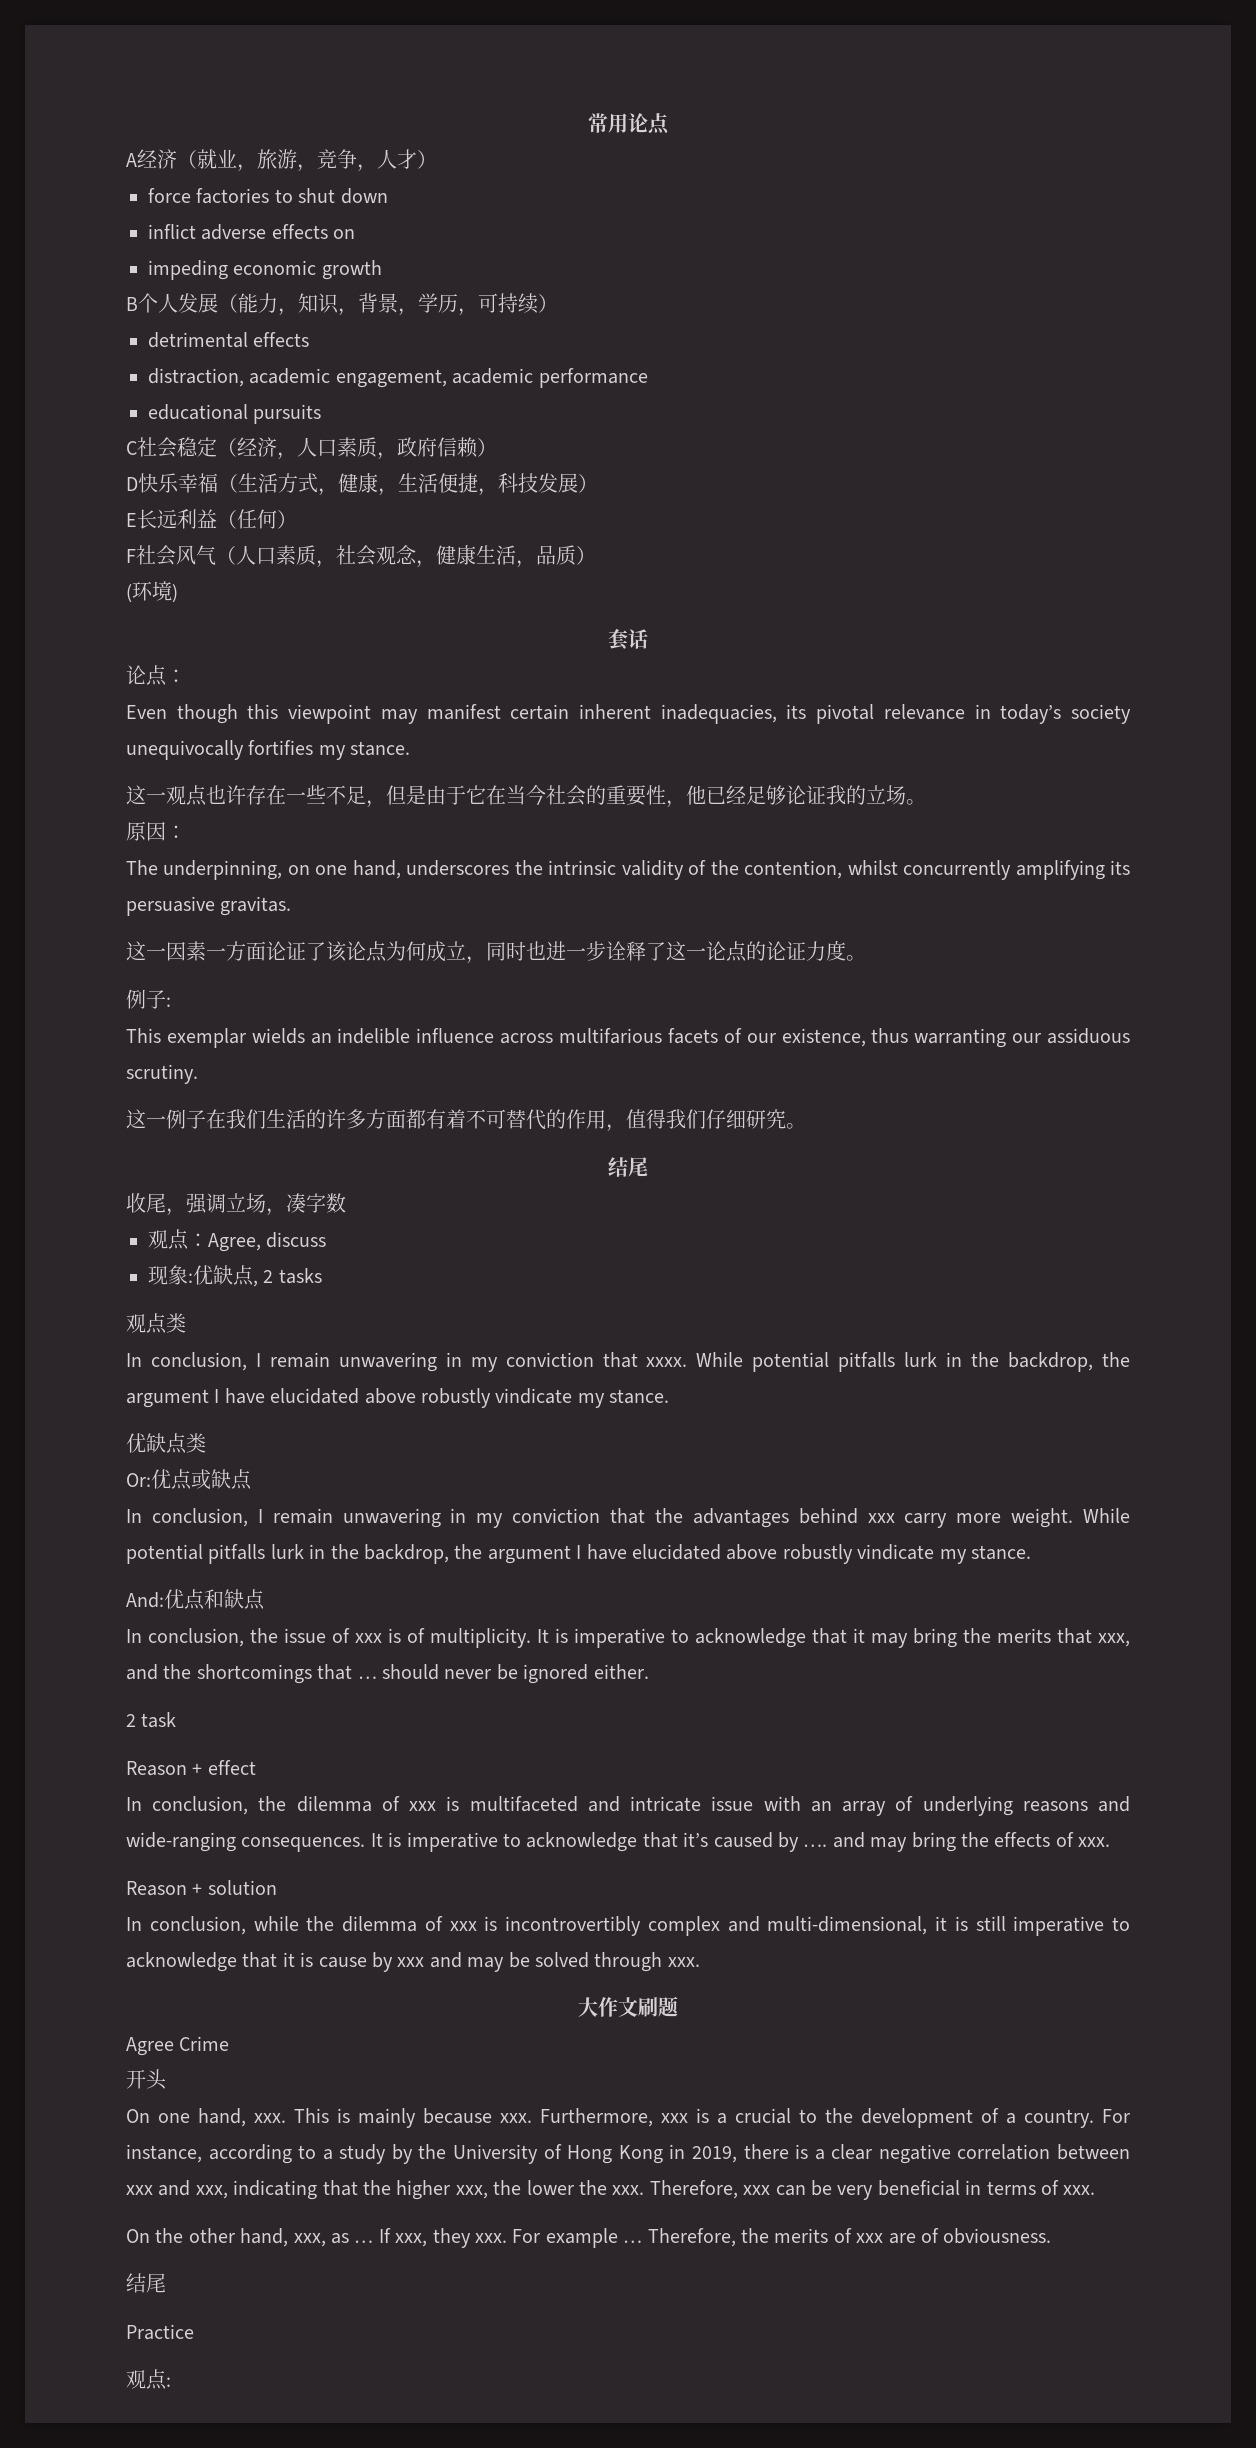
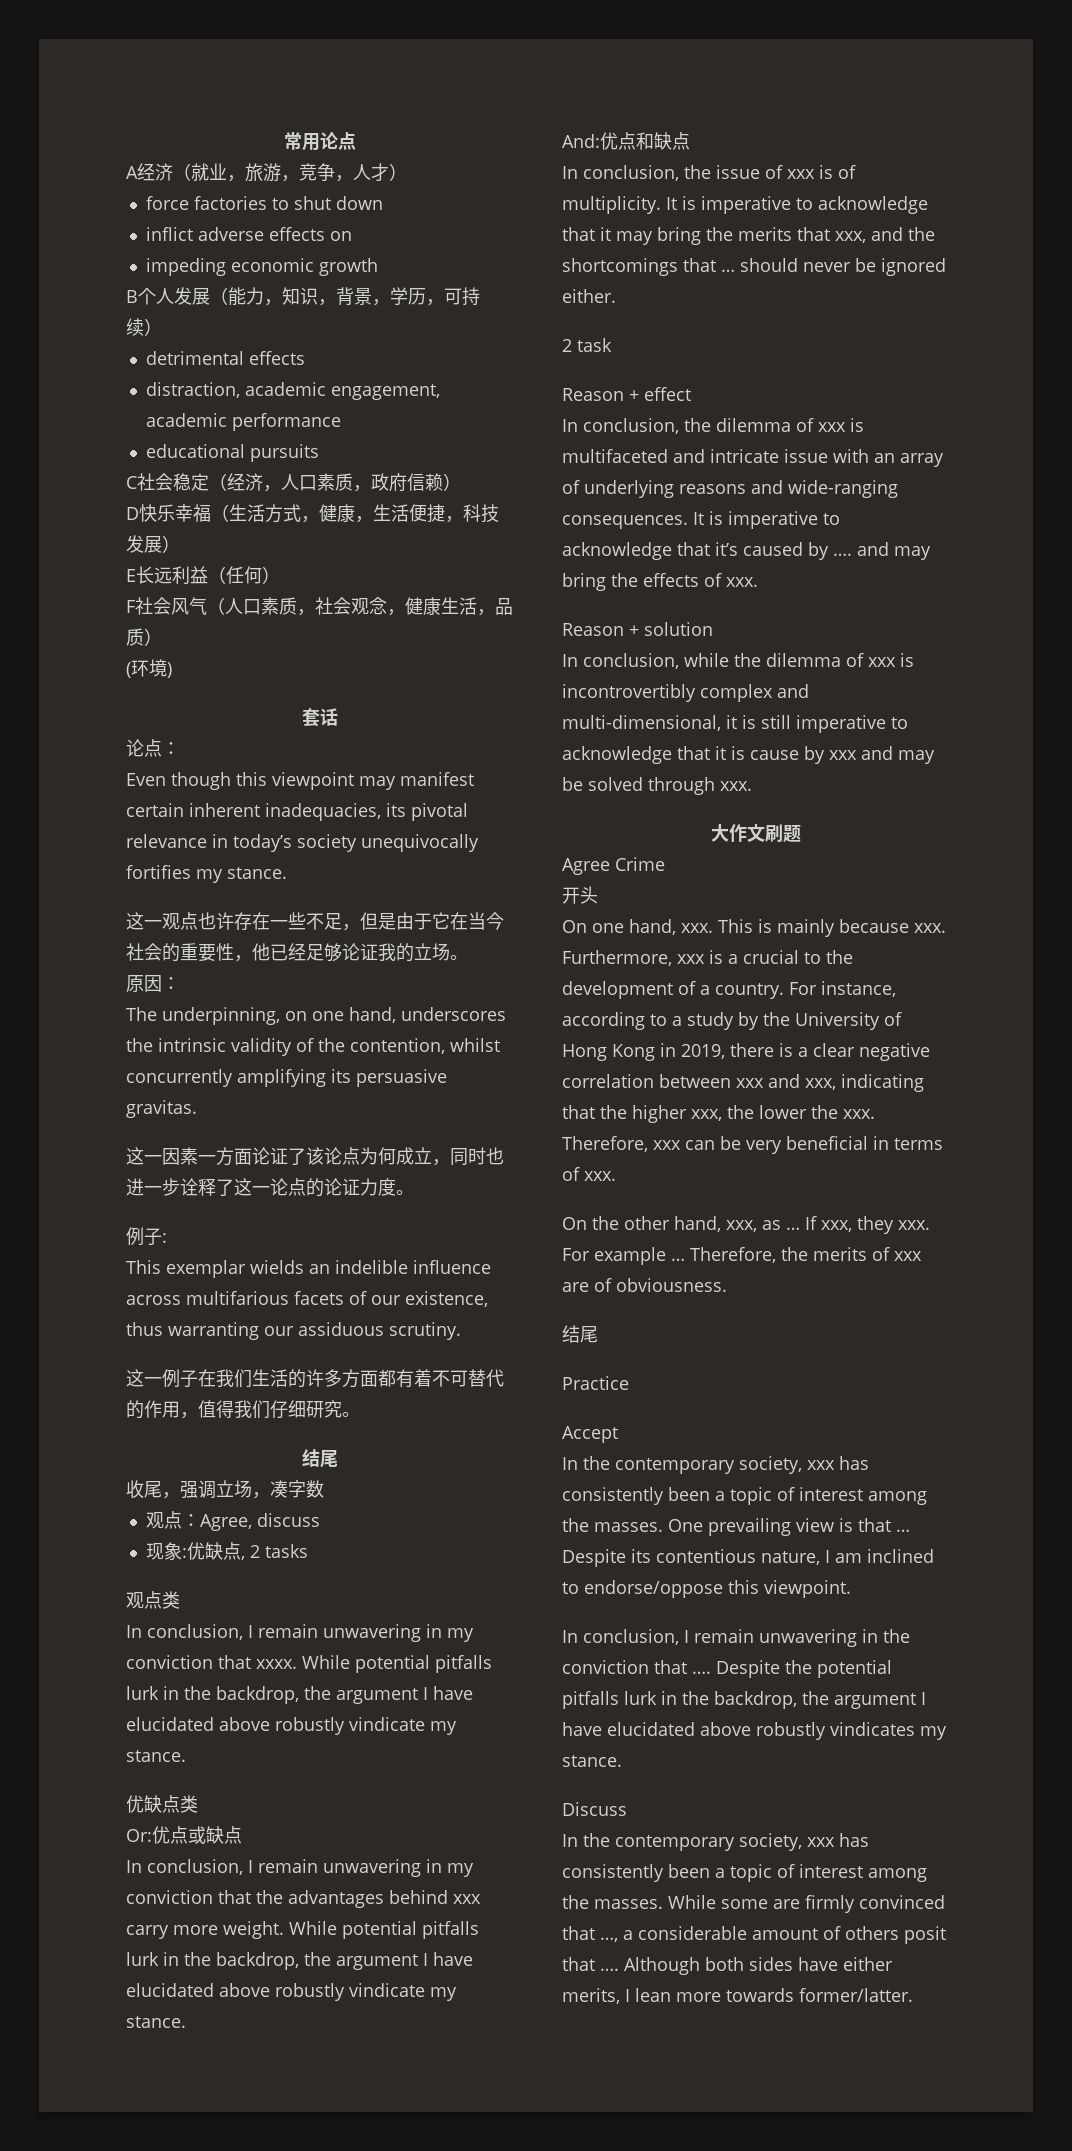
[126,2369,171,2390] 观点: -> [562,1426,618,1443] [562,1456,869,1474] [562,1487,927,1505] [562,1518,910,1536] [562,1549,934,1567] [562,1580,851,1598] [562,1629,910,1647] [562,1660,892,1678] [562,1691,926,1709] [562,1722,947,1740] [562,1755,622,1767] [562,1802,627,1816] [562,1833,869,1851] [562,1864,927,1882] [562,1895,945,1913] [562,1926,946,1944] [562,1957,893,1975] [562,1988,913,2004] Accept // In the contemporary society, xxx has consistently been a topic of interest among the masses. One prevailing view is that … Despite its contentious nature, I am inclined to endorse/oppose this viewpoint. // In conclusion, I remain unwavering in the conviction that …. Despite the potential pitfalls lurk in the backdrop, the argument I have elucidated above robustly vindicates my stance. // Discuss // In the contemporary society, xxx has consistently been a topic of interest among the masses. While some are firmly convinced that …, a considerable amount of others posit that …. Although both sides have either merits, I lean more towards former/latter.

